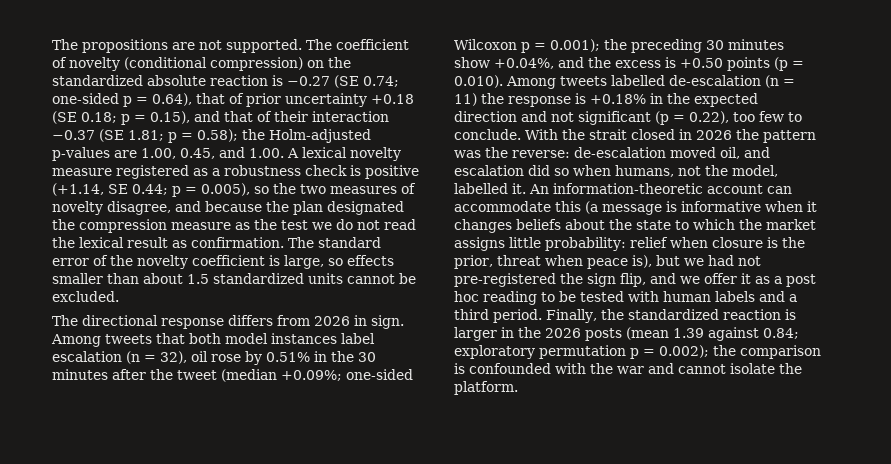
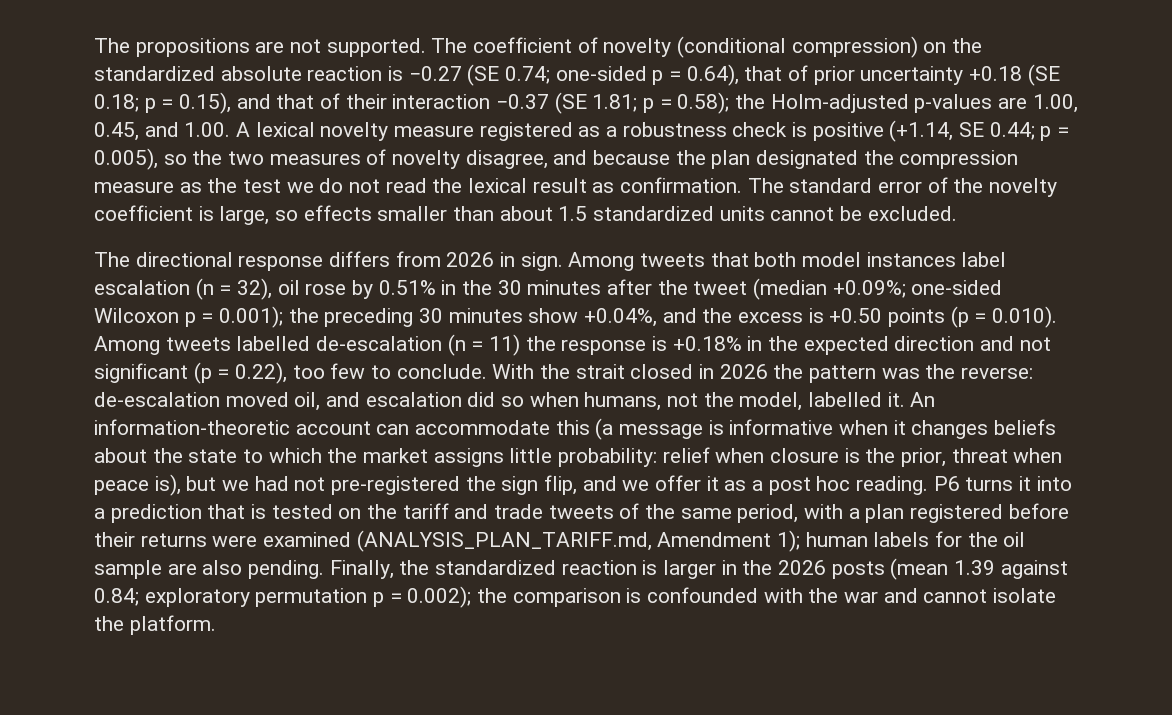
[483,291,797,305] [454,309,542,323] reading to be tested with human labels and a third period. -> [856,476,1072,495] [94,503,1069,523] [94,530,1026,552] [94,560,325,579] reading. P6 turns it into a prediction that is tested on the tariff and trade tweets of the same period, with a plan registered before their returns were examined (ANALYSIS_PLAN_TARIFF.md, Amendment 1); human labels for the oil sample are also pending.

